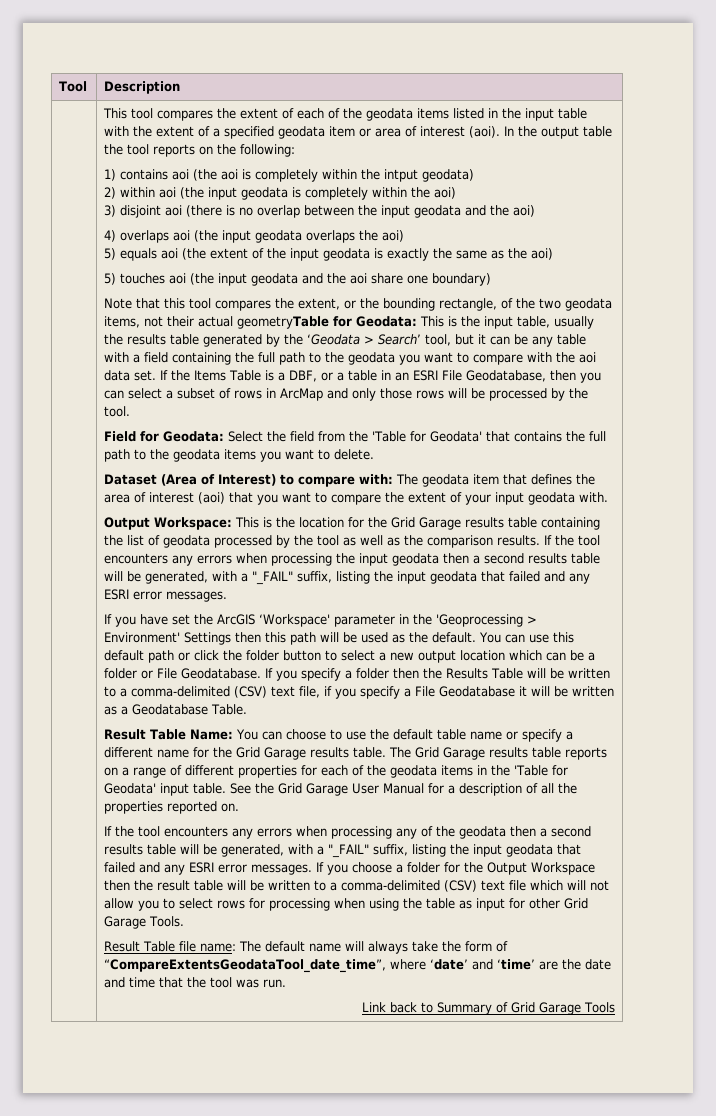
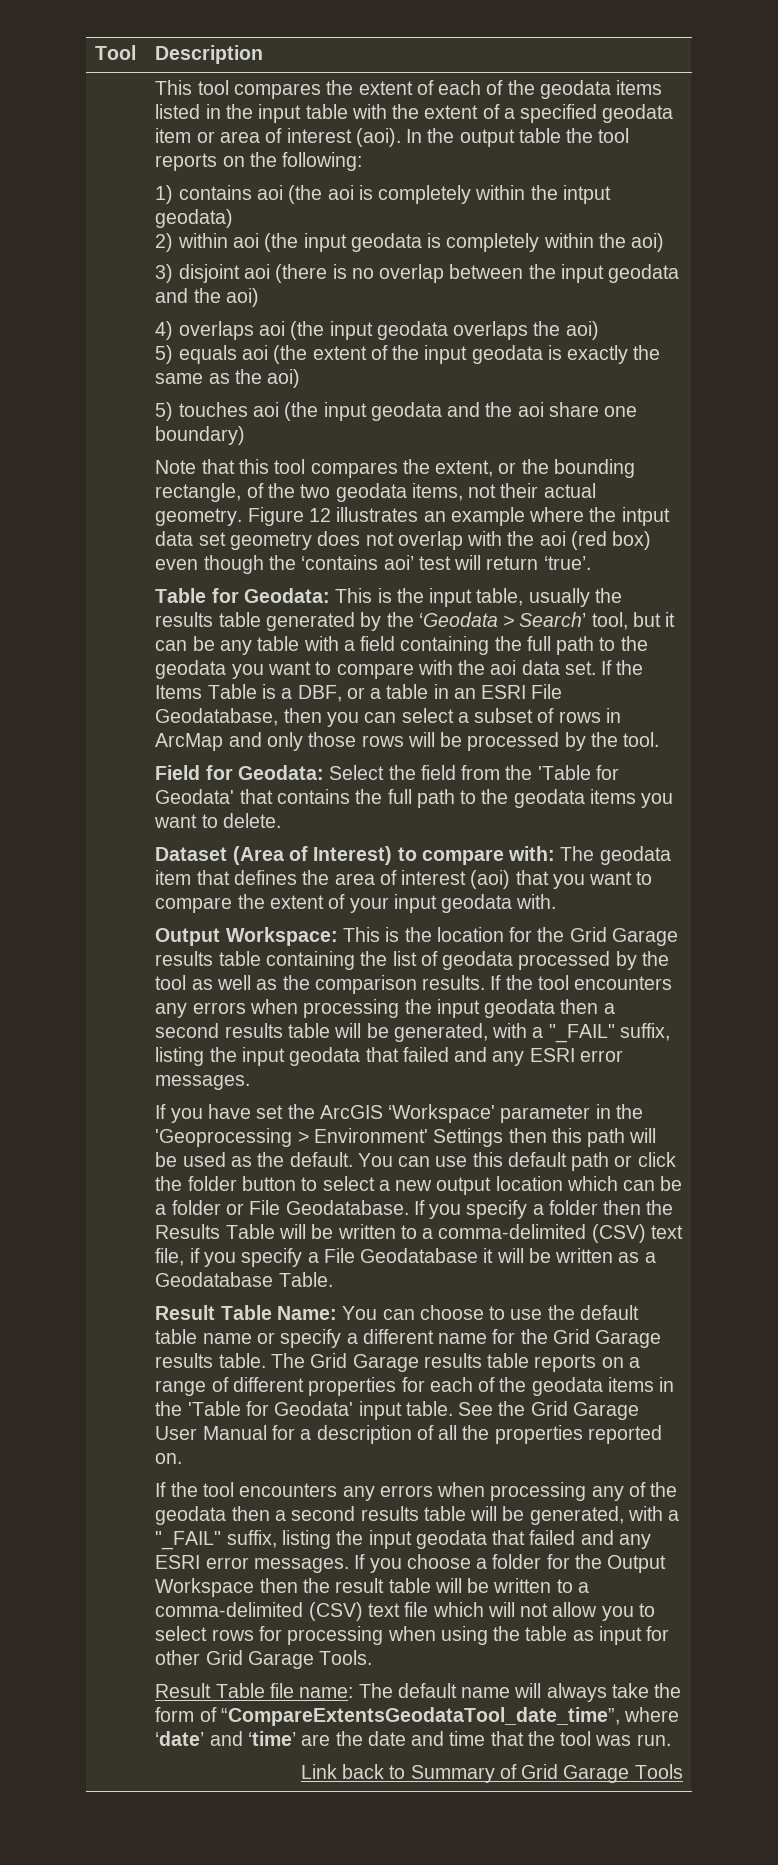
[237,316,330,329] geometryTable -> [155,507,670,526] [155,531,652,550] [155,555,591,574] [155,588,207,603] geometry. Figure 12 illustrates an example where the intput data set geometry does not overlap with the aoi (red box) even though the ‘contains aoi’ test will return ‘true’. // Table

